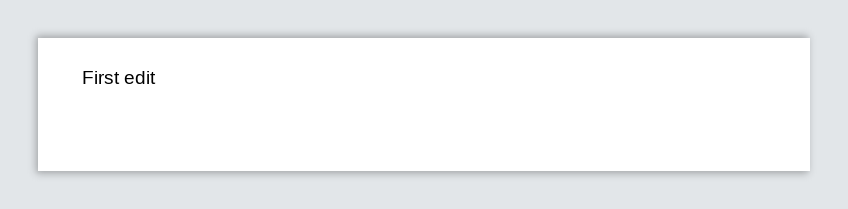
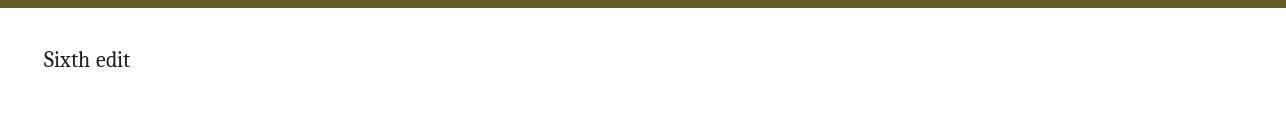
[82,71,120,84] First -> [44,51,90,67] Sixth

